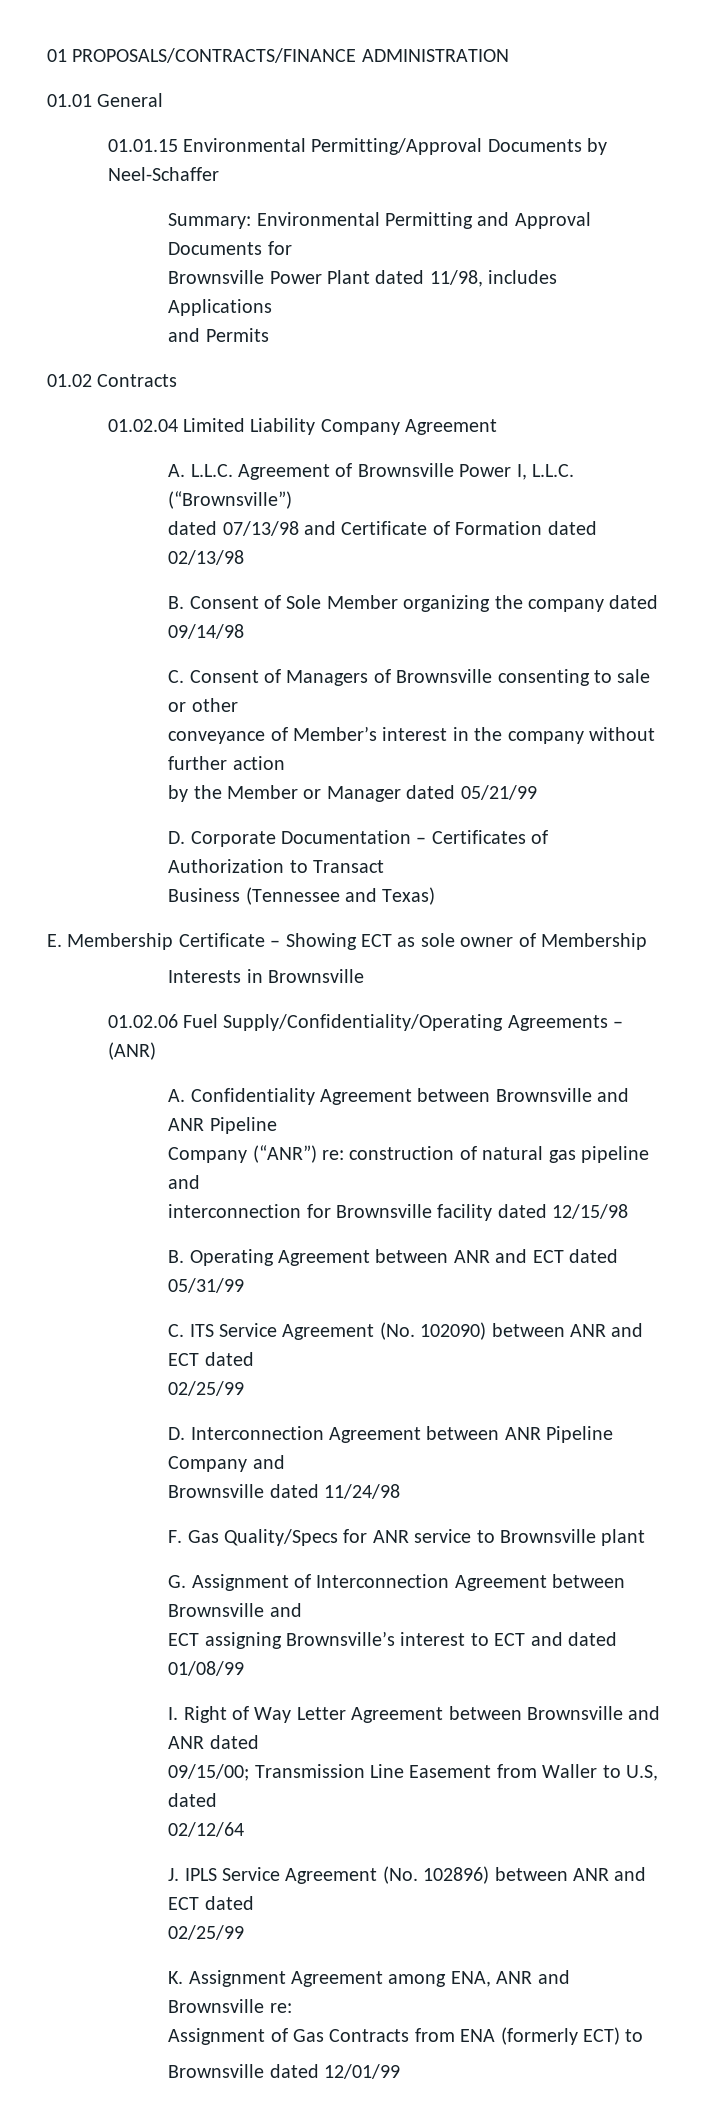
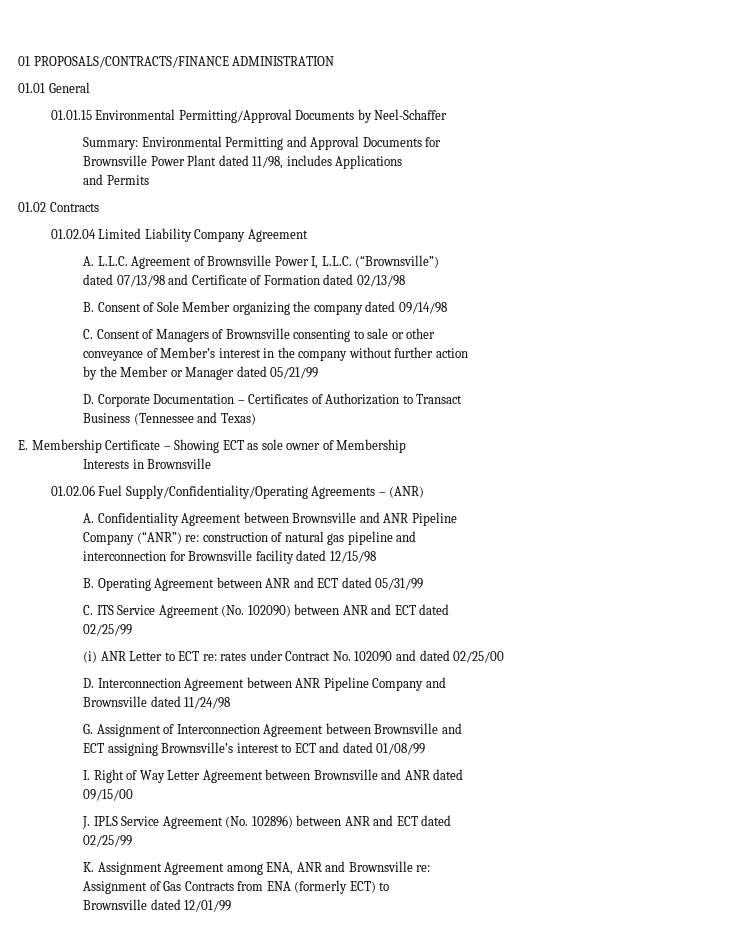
(245, 1388) none -> [83,650,505,663] // (i) ANR Letter to ECT re: rates under Contract No. 102090 and dated 02/25/00
[168,1529,646,1546] // F. Gas Quality/Specs for ANR service to Brownsville plant -> (231, 703) none
[168,1764,659,1781] [168,1793,218,1807] [168,1822,245,1837] 09/15/00; Transmission Line Easement from Waller to U.S, dated // 02/12/64 -> [83,789,134,801] 09/15/00

